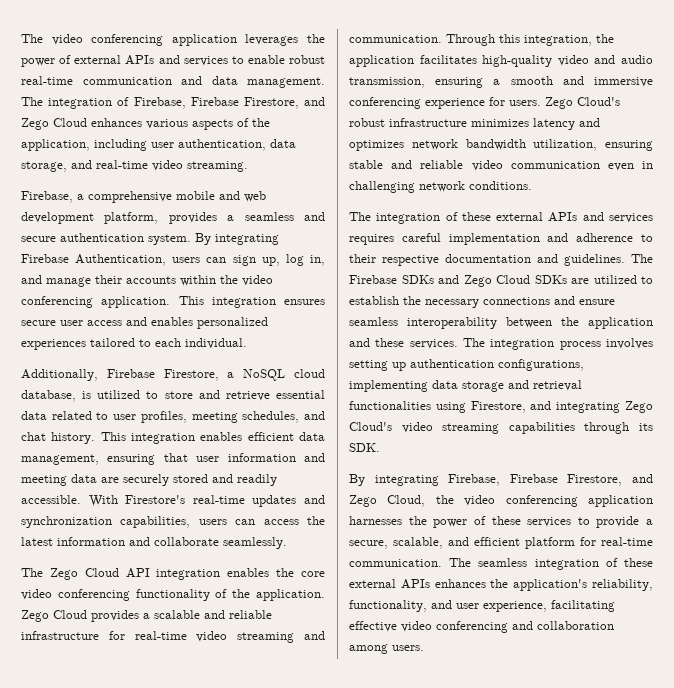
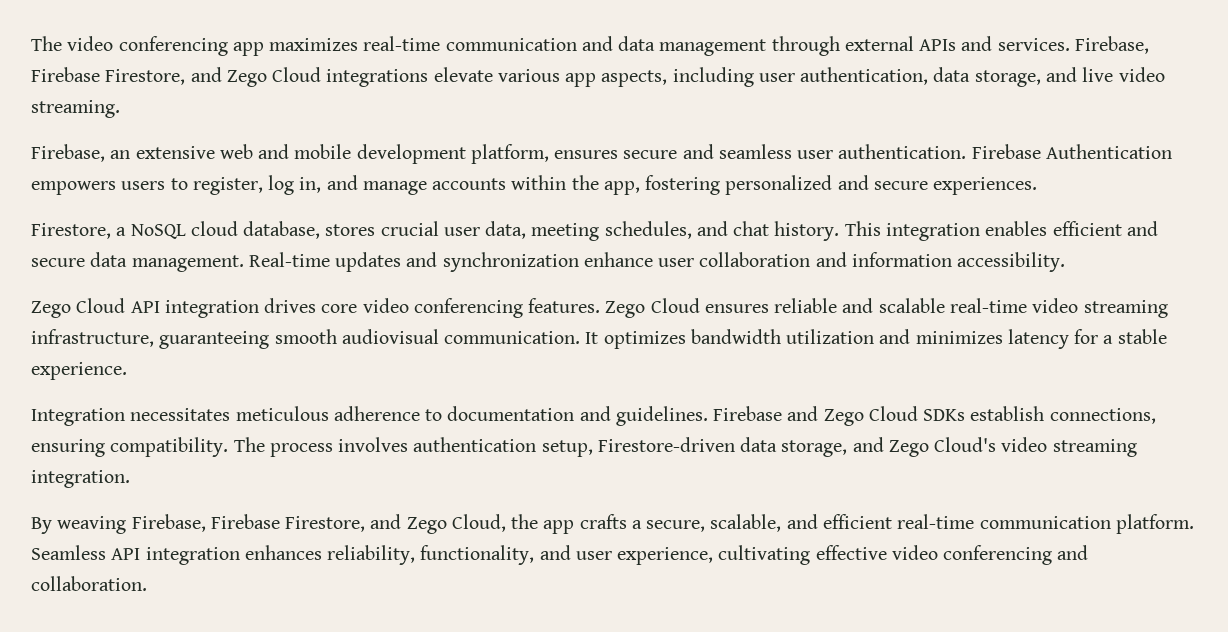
[171,34,325,46] [21,55,325,67] [21,76,325,88] [21,97,130,109] application leverages the power of external APIs and services to enable robust real-time communication and data management. The integration of -> [232,36,1070,56] app maximizes real-time communication and data management through external APIs and services.
[91,118,270,130] [21,139,90,151] enhances various aspects of the application, -> [326,67,668,87] integrations elevate various app aspects,
[96,160,148,169] real-time -> [1082,67,1114,82] live
[77,191,266,203] [21,212,325,224] [21,233,279,245] [21,254,280,266] a comprehensive mobile and web development platform, provides a seamless and secure authentication system. By integrating Firebase Authentication, users can sign up, -> [110,144,1172,164] [31,177,263,195] an extensive web and mobile development platform, ensures secure and seamless user authentication. Firebase Authentication empowers users to register,
[95,275,122,284] their -> (427, 188) none
[242,275,273,286] [21,296,325,308] [21,317,268,329] [21,338,247,350] [21,369,155,381] video conferencing application. This integration ensures secure user access and enables personalized experiences tailored to each individual. // Additionally, Firebase -> [603,175,1038,195] app, fostering personalized and secure experiences. //
[82,390,325,401] [21,411,187,423] is utilized to store and retrieve essential data related to user profiles, -> [325,221,527,239] stores crucial user data,
[299,432,325,441] [21,453,325,465] [21,474,277,486] [21,495,325,507] [21,516,325,528] [21,537,287,549] [21,568,43,577] data management, ensuring that user information and meeting data are securely stored and readily accessible. With Firestore's real-time updates and synchronization capabilities, users can access the latest information and collaborate seamlessly. // The -> [1126,221,1158,236] [31,252,1066,272] and secure data management. Real-time updates and synchronization enhance user collaboration and information accessibility. //
[227,568,295,577] enables the -> [264,298,317,313] drives
[135,589,325,601] [21,610,272,622] [21,631,326,643] [349,34,614,46] [349,55,653,67] [349,76,653,88] [349,97,620,109] [349,118,600,130] [349,139,653,151] [349,160,653,171] [349,181,532,193] [349,212,653,224] [349,233,653,245] [349,254,653,266] [349,275,653,287] [349,296,615,308] [349,317,653,329] [349,338,653,350] [349,359,584,371] [349,380,582,392] [349,401,653,413] [349,422,653,434] [349,443,380,452] [349,474,439,486] functionality of the application. Zego Cloud provides a scalable and reliable infrastructure for real-time video streaming and communication. Through this integration, the application facilitates high-quality video and audio transmission, ensuring a smooth and immersive conferencing experience for users. Zego Cloud's robust infrastructure minimizes latency and optimizes network bandwidth utilization, ensuring stable and reliable video communication even in challenging network conditions. // The integration of these external APIs and services requires careful implementation and adherence to their respective documentation and guidelines. The Firebase SDKs and Zego Cloud SDKs are utilized to establish the necessary connections and ensure seamless interoperability between the application and these services. The integration process involves setting up authentication configurations, implementing data storage and retrieval functionalities using Firestore, and integrating Zego Cloud's video streaming capabilities through its SDK. // By integrating -> [528,298,1168,318] [31,329,1167,349] [31,362,127,380] [31,406,1156,426] [31,437,1137,457] [31,470,130,488] [31,516,127,534] features. Zego Cloud ensures reliable and scalable real-time video streaming infrastructure, guaranteeing smooth audiovisual communication. It optimizes bandwidth utilization and minimizes latency for a stable experience. // Integration necessitates meticulous adherence to documentation and guidelines. Firebase and Zego Cloud SDKs establish connections, ensuring compatibility. The process involves authentication setup, Firestore-driven data storage, and Zego Cloud's video streaming integration. // By weaving
[464,495,653,507] [349,516,640,528] video conferencing application harnesses the power of these services to provide -> [543,514,627,534] app crafts
[525,537,653,549] [349,558,653,570] [349,579,588,591] platform for real-time communication. The seamless integration of these external APIs enhances the application's -> [897,514,1194,534] [31,545,322,565] real-time communication platform. Seamless API integration enhances
[551,600,615,612] facilitating -> [718,545,811,565] cultivating
[537,621,614,630] [349,644,424,654] collaboration among users. -> [31,576,147,591] collaboration.

